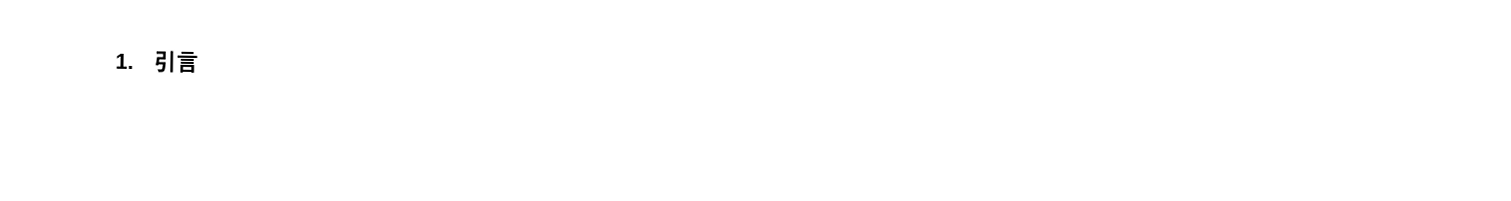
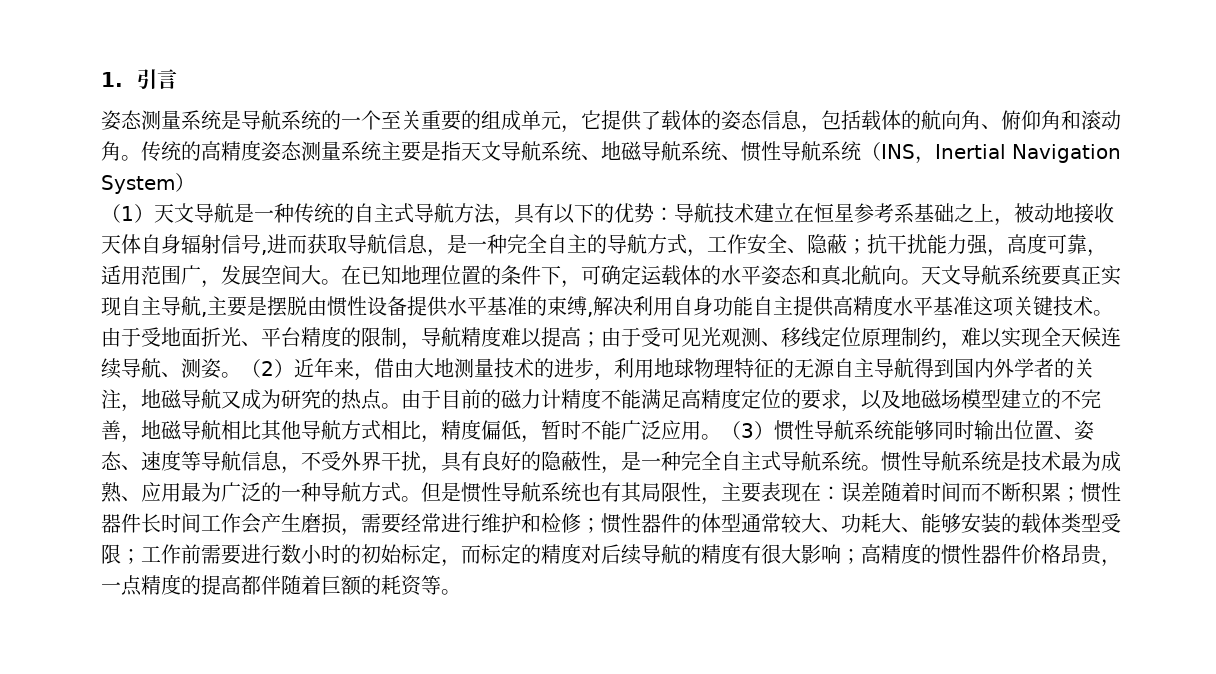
(199, 62) none -> [101,110,1121,133] [101,140,1121,164] [101,173,195,194] [101,203,1114,226] [101,233,1107,257] [101,265,1121,288] [101,295,1113,317] [101,326,1121,350] [101,358,1094,381] [101,388,1101,412] [101,419,1094,443] [101,450,1121,474] [101,482,1121,505] [101,513,1121,536] [101,543,1121,567] [101,574,461,596] // 姿态测量系统是导航系统的一个至关重要的组成单元，它提供了载体的姿态信息，包括载体的航向角、俯仰角和滚动角。传统的高精度姿态测量系统主要是指天文导航系统、地磁导航系统、惯性导航系统（INS，Inertial Navigation System） // （1）天文导航是一种传统的自主式导航方法，具有以下的优势：导航技术建立在恒星参考系基础之上，被动地接收天体自身辐射信号,进而获取导航信息，是一种完全自主的导航方式，工作安全、隐蔽；抗干扰能力强，高度可靠，适用范围广，发展空间大。在已知地理位置的条件下，可确定运载体的水平姿态和真北航向。天文导航系统要真正实现自主导航,主要是摆脱由惯性设备提供水平基准的束缚,解决利用自身功能自主提供高精度水平基准这项关键技术。由于受地面折光、平台精度的限制，导航精度难以提高；由于受可见光观测、移线定位原理制约，难以实现全天候连续导航、测姿。（2）近年来，借由大地测量技术的进步，利用地球物理特征的无源自主导航得到国内外学者的关注，地磁导航又成为研究的热点。由于目前的磁力计精度不能满足高精度定位的要求，以及地磁场模型建立的不完善，地磁导航相比其他导航方式相比，精度偏低，暂时不能广泛应用。（3）惯性导航系统能够同时输出位置、姿态、速度等导航信息，不受外界干扰，具有良好的隐蔽性，是一种完全自主式导航系统。惯性导航系统是技术最为成熟、应用最为广泛的一种导航方式。但是惯性导航系统也有其局限性，主要表现在：误差随着时间而不断积累；惯性器件长时间工作会产生磨损，需要经常进行维护和检修；惯性器件的体型通常较大、功耗大、能够安装的载体类型受限；工作前需要进行数小时的初始标定，而标定的精度对后续导航的精度有很大影响；高精度的惯性器件价格昂贵，一点精度的提高都伴随着巨额的耗资等。

